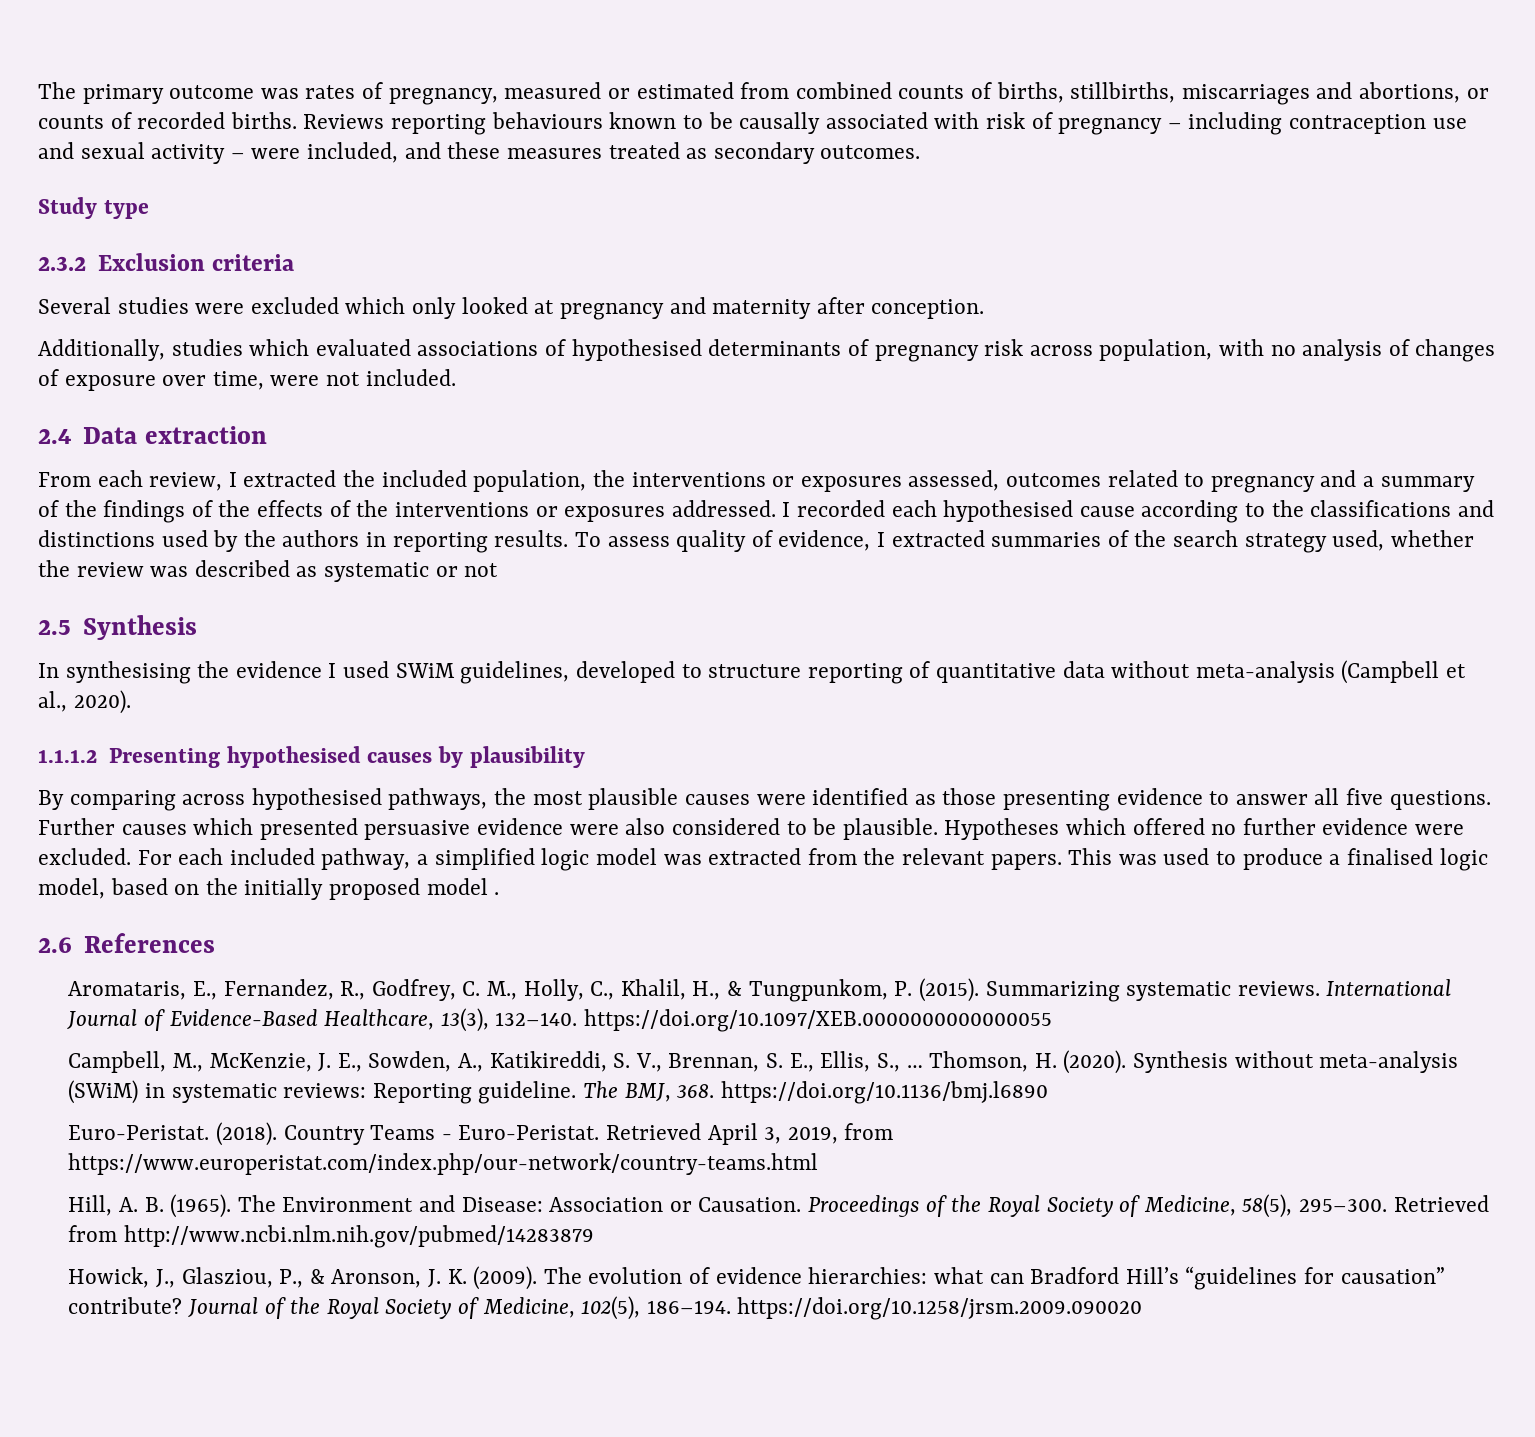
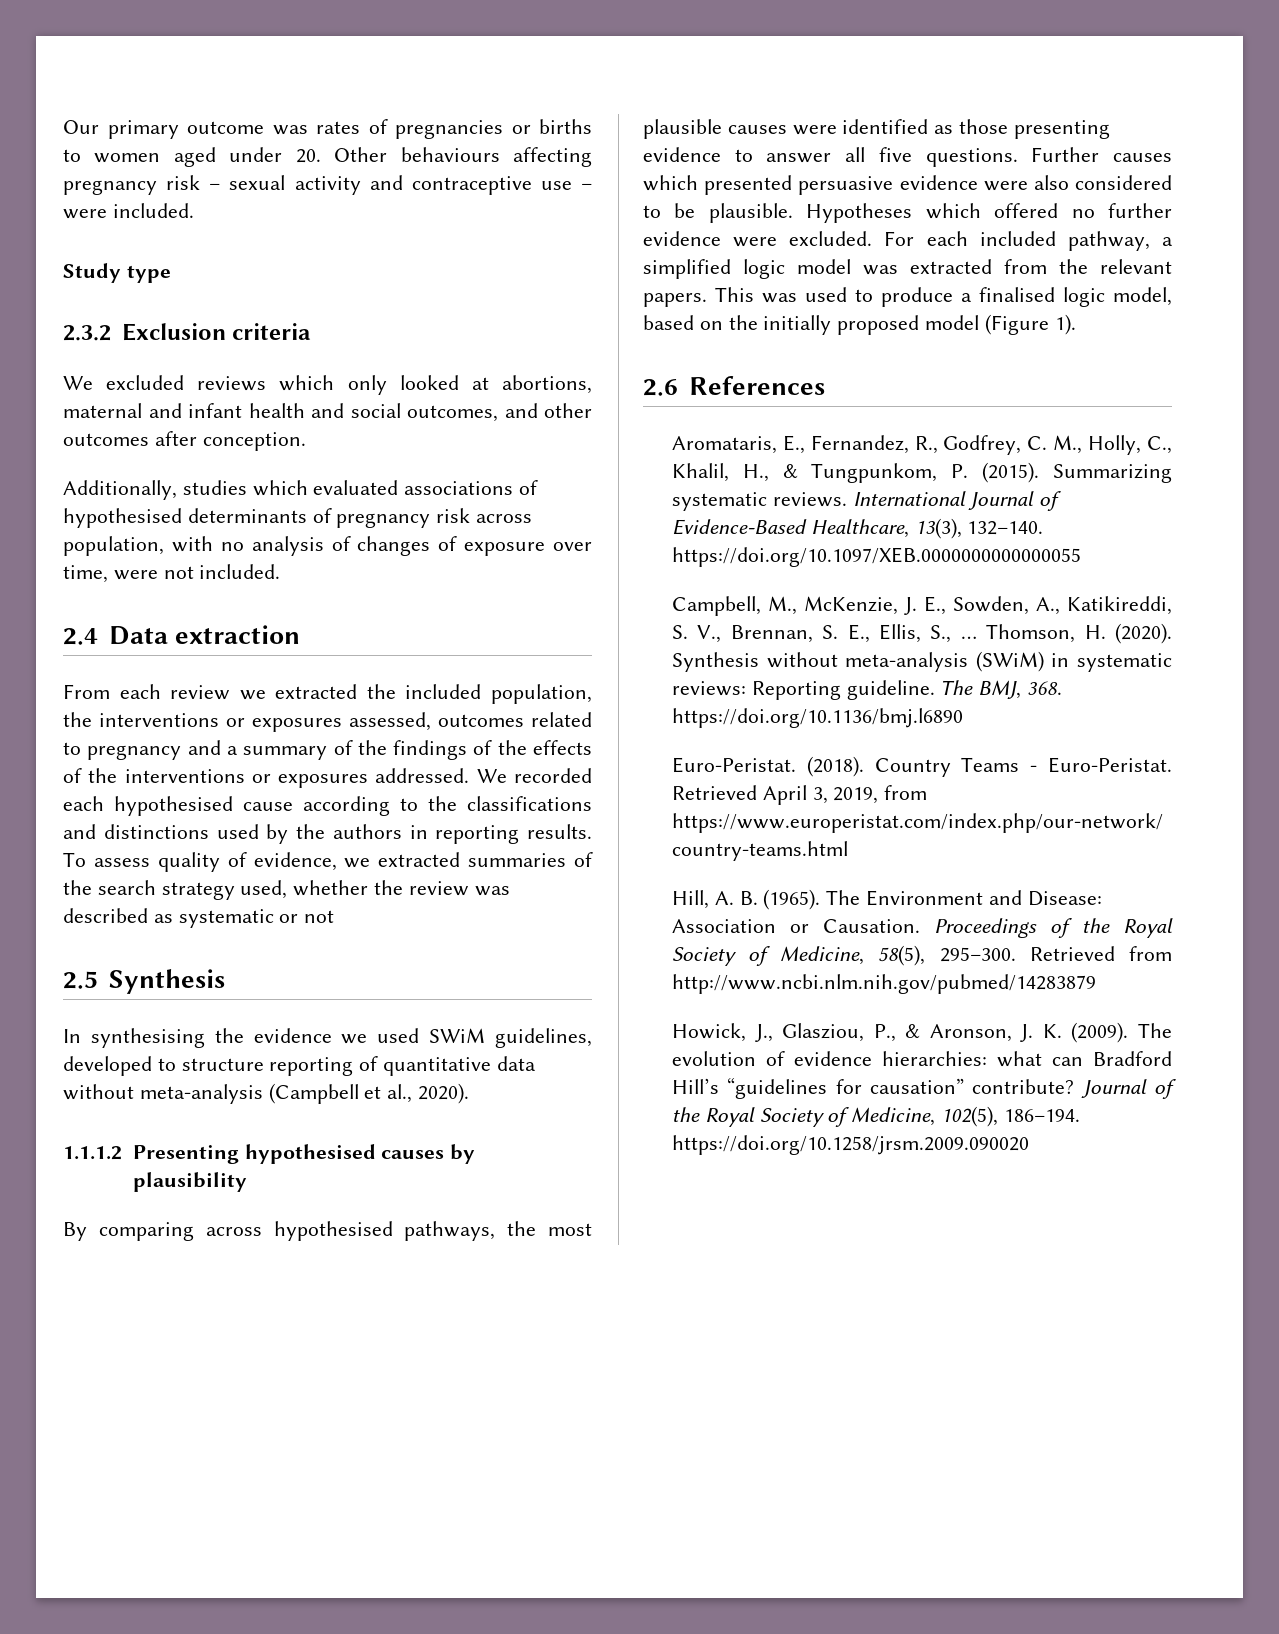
[38,82,76,99] The -> [63,120,99,134] Our
[388,82,1489,105] [38,112,1467,135] [38,142,921,164] pregnancy, measured or estimated from combined counts of births, stillbirths, miscarriages and abortions, or counts of recorded births. Reviews reporting behaviours known to be causally associated with risk of pregnancy – including contraception use and sexual activity – were included, and these measures treated as secondary outcomes. -> [395,119,592,139] [63,147,592,167] [63,175,592,195] [63,203,194,219] pregnancies or births to women aged under 20. Other behaviours affecting pregnancy risk – sexual activity and contraceptive use – were included.
[38,297,812,320] Several studies were excluded which only looked at pregnancy and maternity -> [63,375,592,395] [63,403,592,422] [63,433,149,446] We excluded reviews which only looked at abortions, maternal and infant health and social outcomes, and other outcomes
[149,472,237,491] review, I -> [170,685,266,700] review we
[782,502,791,517] I -> [476,769,507,783] We
[876,532,885,547] I -> [344,858,371,868] we
[328,663,337,678] I -> [341,1034,368,1044] we
[494,892,500,895] . -> [984,314,1076,335] (Figure 1).

